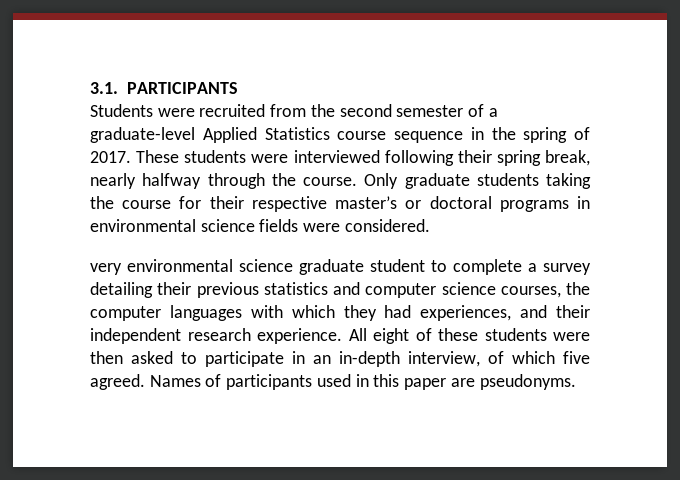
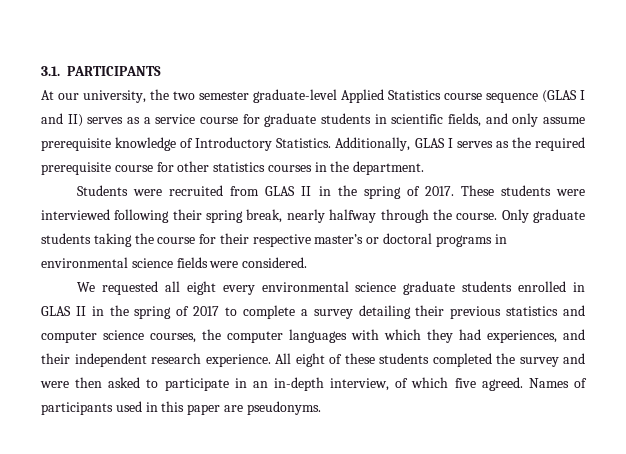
[90,104,498,117] [90,127,463,143] Students were recruited from the second semester of a graduate-level Applied Statistics course sequence -> [41,89,585,103] [41,113,585,127] [41,137,585,151] [41,161,425,175] [77,185,312,196] At our university, the two semester graduate-level Applied Statistics course sequence (GLAS I and II) serves as a service course for graduate students in scientific fields, and only assume prerequisite knowledge of Introductory Statistics. Additionally, GLAS I serves as the required prerequisite course for other statistics courses in the department. // Students were recruited from GLAS II
[90,259,425,275] very environmental science graduate student -> [77,281,585,295] [41,305,220,319] We requested all eight every environmental science graduate students enrolled in GLAS II in the spring of 2017
(547, 334) none -> [432,353,585,367] completed the survey and

